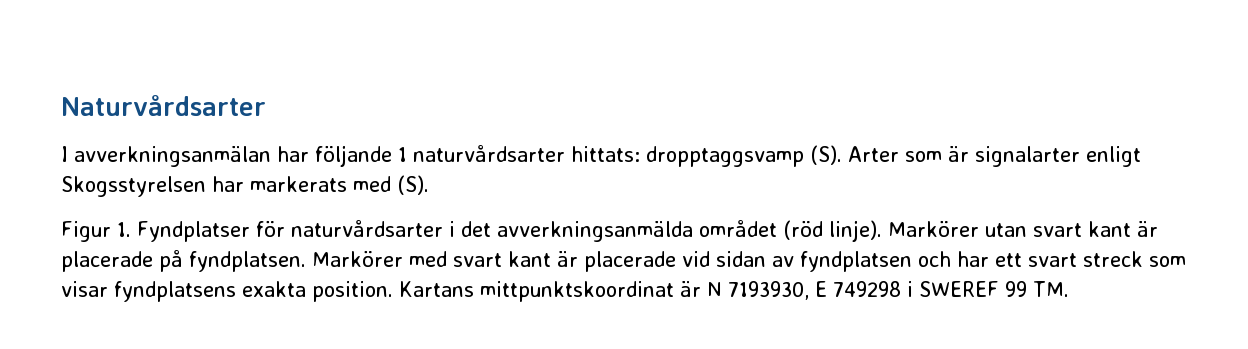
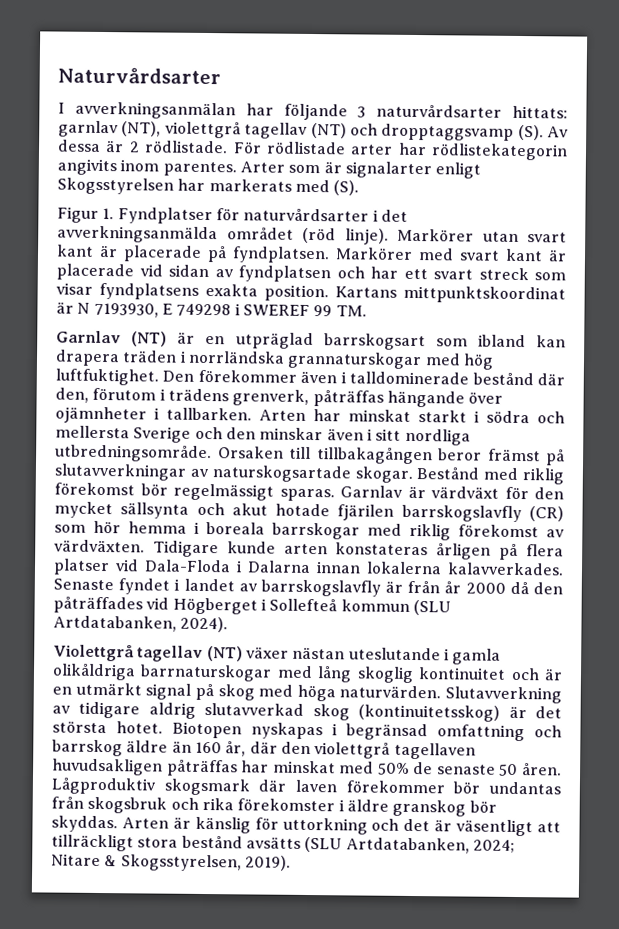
[398,147,407,162] 1 -> [357,106,367,118] 3
[646,145,842,167] dropptaggsvamp (S). -> [58,120,569,141] [57,139,568,161] [57,158,237,177] garnlav (NT), violettgrå tagellav (NT) och dropptaggsvamp (S). Av dessa är 2 rödlistade. För rödlistade arter har rödlistekategorin angivits inom parentes.
(1069, 289) none -> [56,330,566,351] [55,349,494,370] [55,368,565,386] [55,387,504,408] [55,406,565,424] [55,425,471,446] [55,444,565,466] [54,463,564,485] [54,482,564,502] [54,501,564,523] [54,520,565,541] [54,539,564,561] [53,558,564,576] [53,578,563,597] [53,596,451,616] [53,615,229,633] [53,643,502,665] [52,663,564,684] [52,682,562,704] [52,701,562,722] [52,721,562,742] [52,739,476,760] [52,758,562,777] [51,777,562,796] [51,796,497,817] [51,815,561,837] [51,834,515,854] [51,853,291,872] // Garnlav (NT) är en utpräglad barrskogsart som ibland kan drapera träden i norrländska grannaturskogar med hög luftfuktighet. Den förekommer även i talldominerade bestånd där den, förutom i trädens grenverk, påträffas hängande över ojämnheter i tallbarken. Arten har minskat starkt i södra och mellersta Sverige och den minskar även i sitt nordliga utbredningsområde. Orsaken till tillbakagången beror främst på slutavverkningar av naturskogsartade skogar. Bestånd med riklig förekomst bör regelmässigt sparas. Garnlav är värdväxt för den mycket sällsynta och akut hotade fjärilen barrskogslavfly (CR) som hör hemma i boreala barrskogar med riklig förekomst av värdväxten. Tidigare kunde arten konstateras årligen på flera platser vid Dala-Floda i Dalarna innan lokalerna kalavverkades. Senaste fyndet i landet av barrskogslavfly är från år 2000 då den påträffades vid Högberget i Sollefteå kommun (SLU Artdatabanken, 2024). // Violettgrå tagellav (NT) växer nästan uteslutande i gamla olikåldriga barrnaturskogar med lång skoglig kontinuitet och är en utmärkt signal på skog med höga naturvärden. Slutavverkning av tidigare aldrig slutavverkad skog (kontinuitetsskog) är det största hotet. Biotopen nyskapas i begränsad omfattning och barrskog äldre än 160 år, där den violettgrå tagellaven huvudsakligen påträffas har minskat med 50% de senaste 50 åren. Lågproduktiv skogsmark där laven förekommer bör undantas från skogsbruk och rika förekomster i äldre granskog bör skyddas. Arten är känslig för uttorkning och det är väsentligt att tillräckligt stora bestånd avsätts (SLU Artdatabanken, 2024; Nitare & Skogsstyrelsen, 2019).

